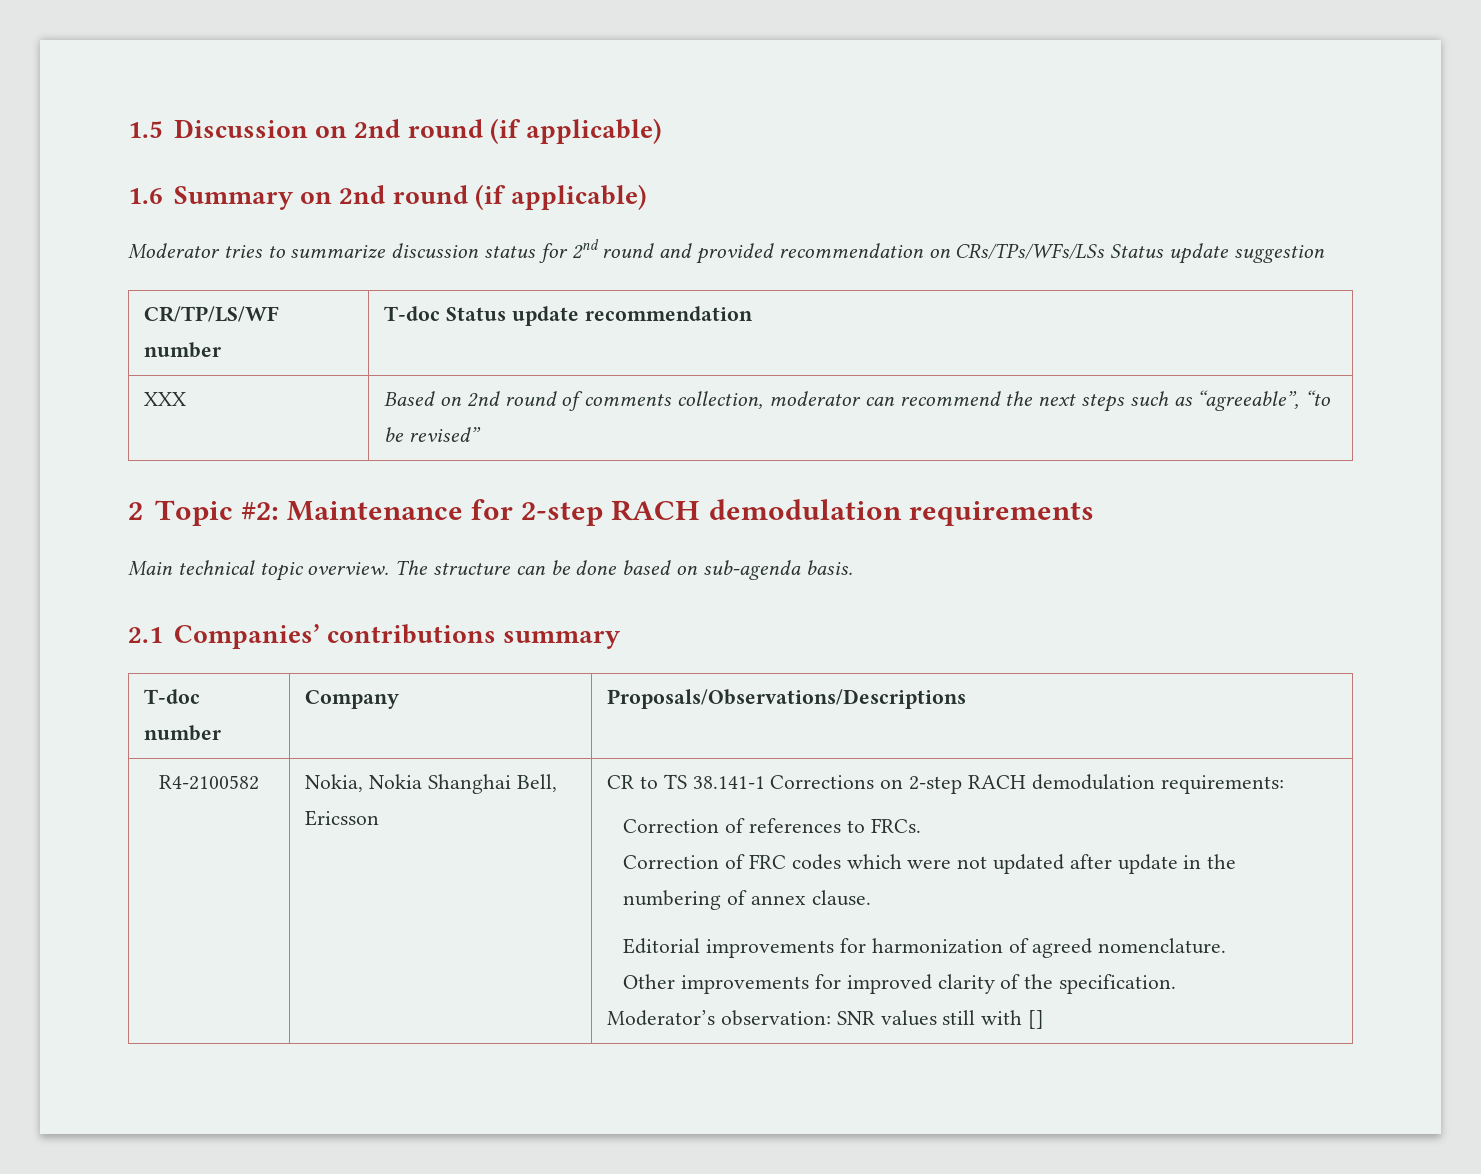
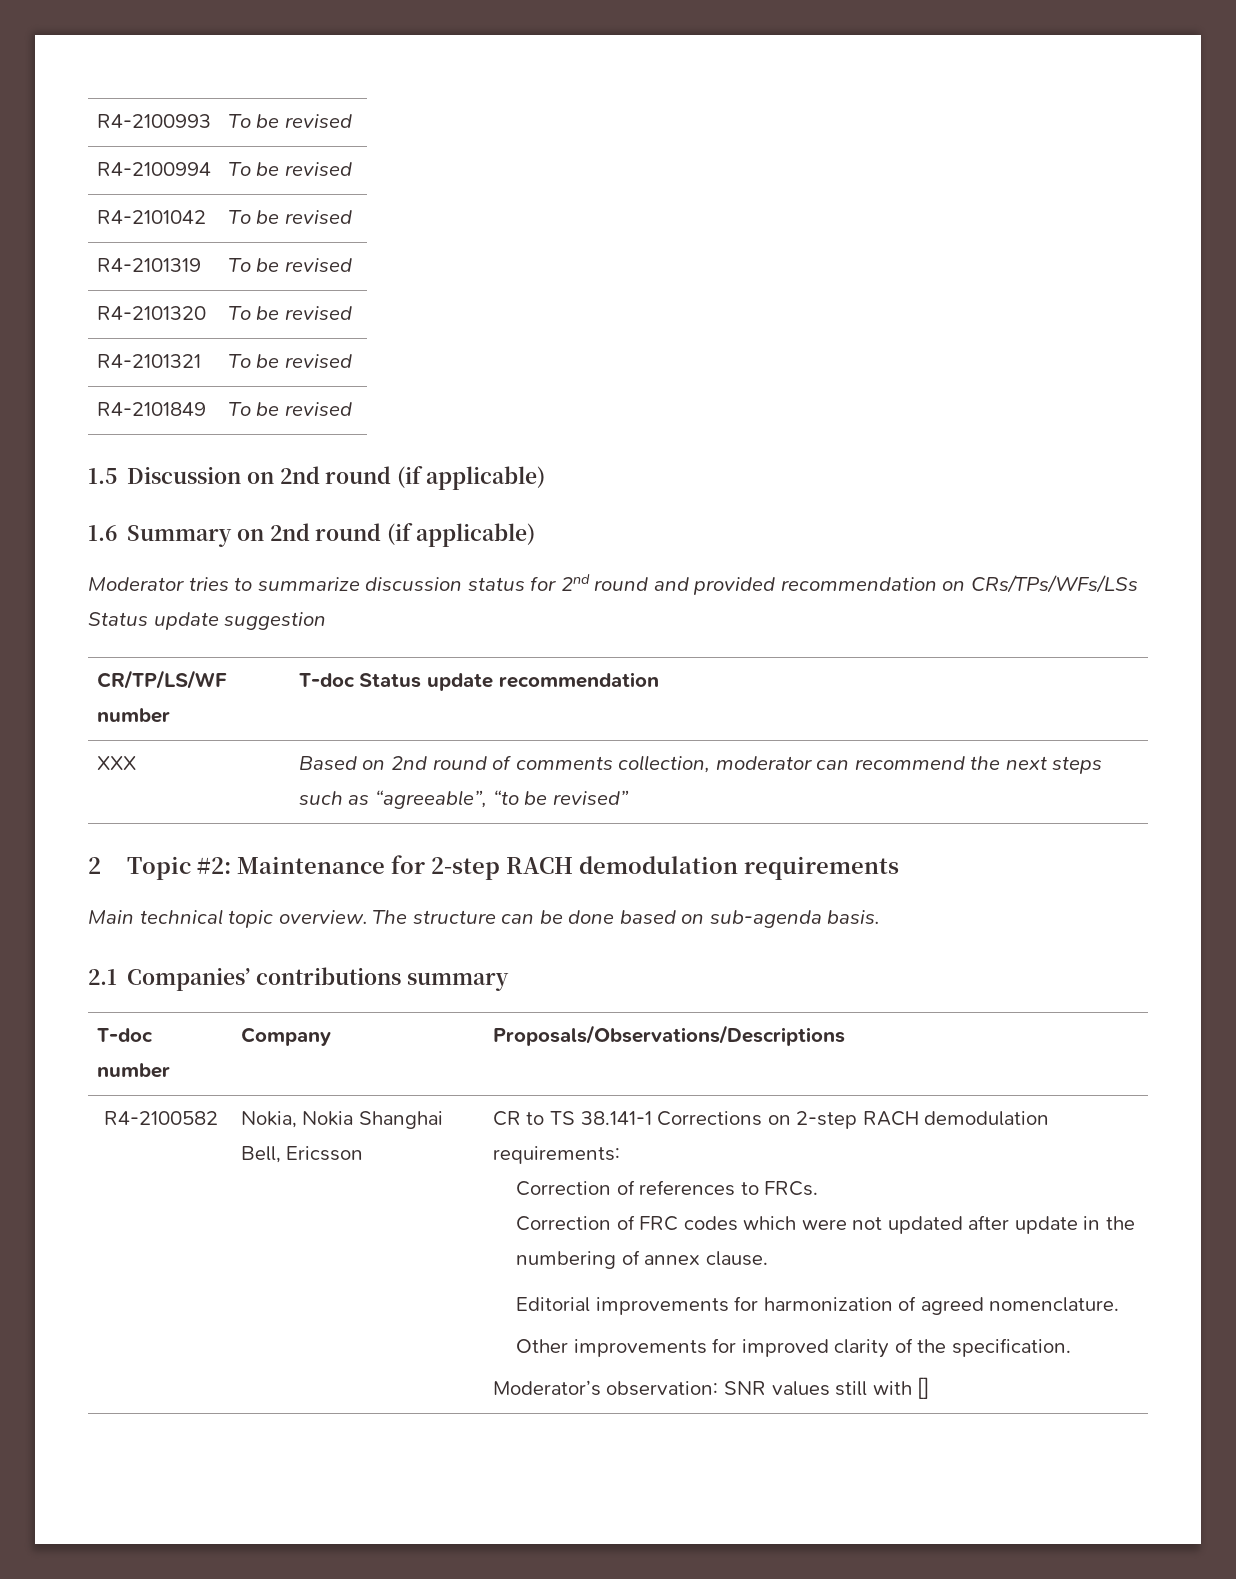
(128, 129) none -> [96,114,211,128] [228,114,352,128] [96,162,211,176] [228,162,352,176] [96,210,206,224] [228,210,352,224] [96,258,201,272] [228,258,352,272] [96,306,206,320] [228,306,352,320] [96,354,201,368] [228,354,352,368] [96,402,206,416] [228,402,352,416] R4-2100993 | To be revised // R4-2100994 | To be revised // R4-2101042 | To be revised // R4-2101319 | To be revised // R4-2101320 | To be revised // R4-2101321 | To be revised // R4-2101849 | To be revised //

